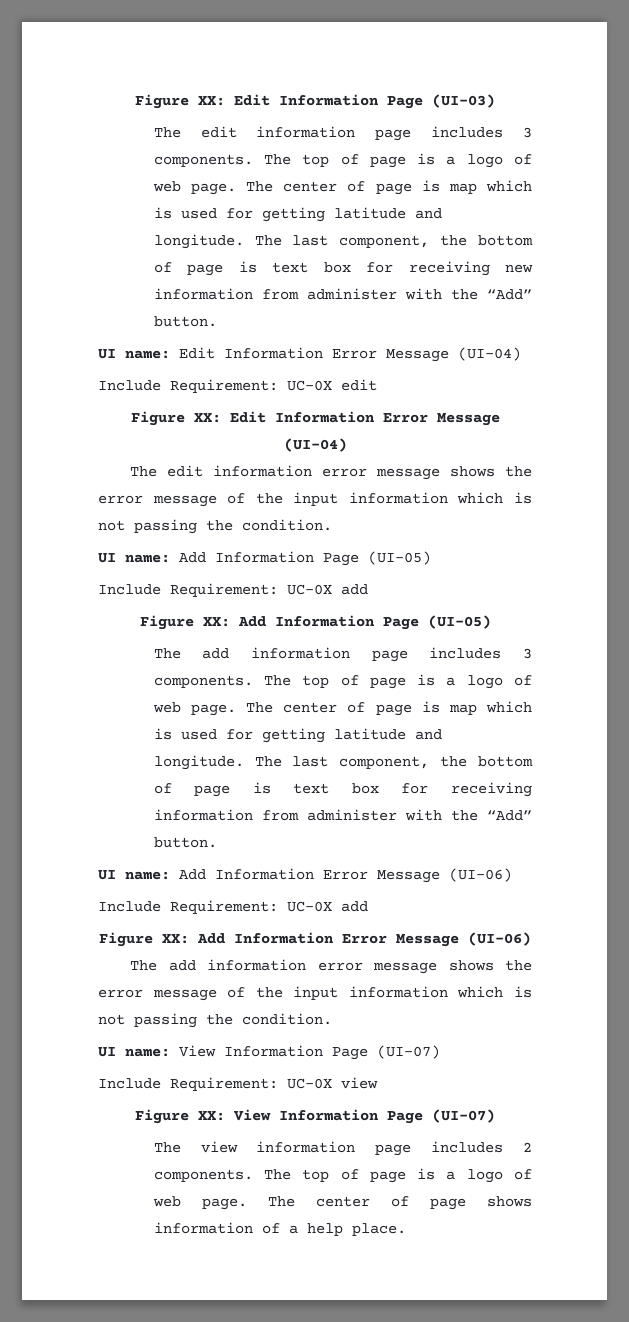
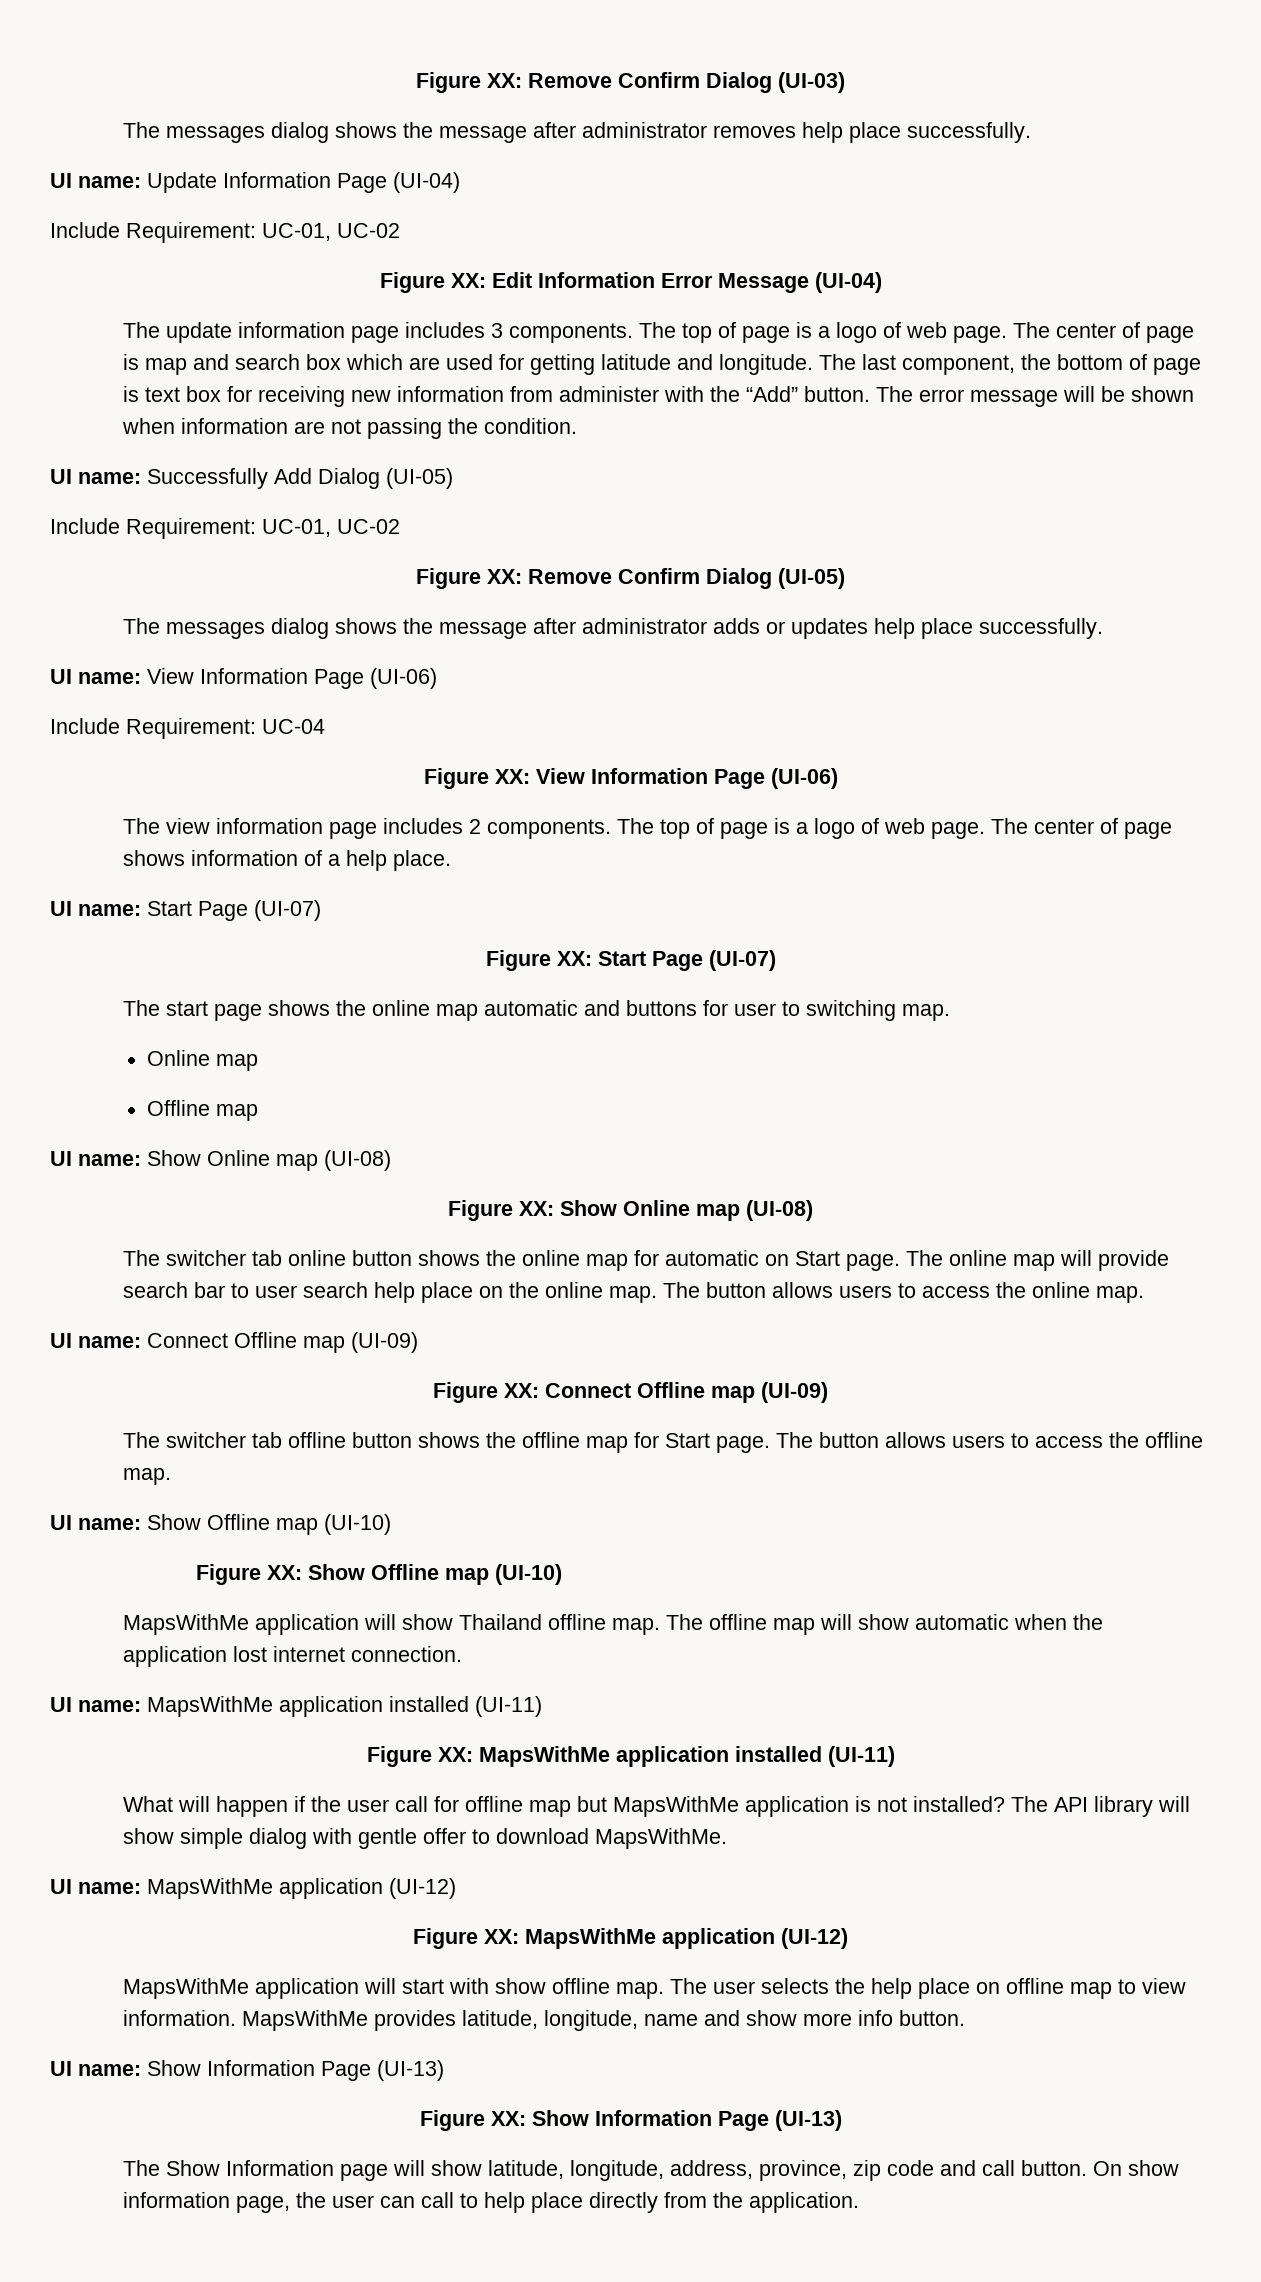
[135,94,495,109] [153,126,237,138] Figure XX: Edit Information Page (UI-03) // The edit -> [416,72,845,93] [123,122,1032,143] [50,172,460,193] [50,222,400,243] [379,272,882,293] [123,322,233,343] Figure XX: Remove Confirm Dialog (UI-03) // The messages dialog shows the message after administrator removes help place successfully. // UI name: Update Information Page (UI-04) // Include Requirement: UC-01, UC-02 // Figure XX: Edit Information Error Message (UI-04) // The update
[486,180,532,192] [153,207,172,219] which is -> [193,354,441,370] and search box which are
[98,347,521,362] [98,379,377,393] [130,411,500,426] [283,438,347,452] [130,465,532,480] [98,492,532,507] [98,519,332,534] [98,551,359,566] // UI name: Edit Information Error Message (UI-04) // Include Requirement: UC-0X edit // Figure XX: Edit Information Error Message (UI-04) // The edit information error message shows the error message of the input information which is not passing the condition. // UI name: Add Information Page -> [876,386,1195,407] [122,418,578,439] [50,468,380,489] The error message will be shown when information are not passing the condition. // UI name: Successfully Add Dialog
[287,584,368,595] [139,615,419,630] UC-0X add // Figure XX: Add Information Page -> [262,519,400,537] [416,568,772,589] UC-01, UC-02 // Figure XX: Remove Confirm Dialog
[202,647,532,662] [153,674,532,689] [152,701,532,716] [153,728,442,743] [153,755,533,770] [153,782,532,797] [153,809,532,821] [153,837,217,848] [98,868,512,883] [98,900,368,914] [99,932,531,947] [130,959,532,974] [98,986,532,1001] [98,1013,332,1028] add information page includes 3 components. The top of page is a logo of web page. The center of page is map which is used for getting latitude and longitude. The last component, the bottom of page is text box for receiving information from administer with the “Add” button. // UI name: Add Information Error Message (UI-06) // Include Requirement: UC-0X add // Figure XX: Add Information Error Message (UI-06) // The add information error message shows the error message of the input information which is not passing the condition. -> [166,618,1104,639] messages dialog shows the message after administrator adds or updates help place successfully.
[377,1045,440,1059] [98,1077,378,1091] (UI-07) // Include Requirement: UC-0X view -> [370,668,437,689] [50,718,325,739] (UI-06) // Include Requirement: UC-04
[432,1109,495,1123] (UI-07) -> [770,768,838,789] (UI-06)
(406, 1229) none -> [50,900,321,921] [485,950,776,971] [123,1000,951,1021] [146,1050,258,1071] [146,1100,258,1121] [50,1150,391,1171] [448,1200,813,1221] [123,1250,1170,1271] [123,1282,1145,1303] [50,1332,418,1353] [433,1382,828,1403] [123,1432,1204,1453] [123,1468,172,1485] [50,1514,391,1535] [196,1564,563,1585] [123,1614,1104,1635] [123,1646,463,1667] [50,1696,542,1717] [366,1746,895,1767] [123,1796,1191,1817] [123,1828,728,1849] [50,1878,456,1899] [413,1928,848,1949] [123,1978,1187,1999] [123,2010,966,2031] [50,2060,444,2081] [419,2110,842,2131] [123,2160,1180,2181] [123,2192,860,2213] // UI name: Start Page (UI-07) // Figure XX: Start Page (UI-07) // The start page shows the online map automatic and buttons for user to switching map. // Online map // Offline map // UI name: Show Online map (UI-08) // Figure XX: Show Online map (UI-08) // The switcher tab online button shows the online map for automatic on Start page. The online map will provide search bar to user search help place on the online map. The button allows users to access the online map. // UI name: Connect Offline map (UI-09) // Figure XX: Connect Offline map (UI-09) // The switcher tab offline button shows the offline map for Start page. The button allows users to access the offline map. // UI name: Show Offline map (UI-10) // Figure XX: Show Offline map (UI-10) // MapsWithMe application will show Thailand offline map. The offline map will show automatic when the application lost internet connection. // UI name: MapsWithMe application installed (UI-11) // Figure XX: MapsWithMe application installed (UI-11) // What will happen if the user call for offline map but MapsWithMe application is not installed? The API library will show simple dialog with gentle offer to download MapsWithMe. // UI name: MapsWithMe application (UI-12) // Figure XX: MapsWithMe application (UI-12) // MapsWithMe application will start with show offline map. The user selects the help place on offline map to view information. MapsWithMe provides latitude, longitude, name and show more info button. // UI name: Show Information Page (UI-13) // Figure XX: Show Information Page (UI-13) // The Show Information page will show latitude, longitude, address, province, zip code and call button. On show information page, the user can call to help place directly from the application.

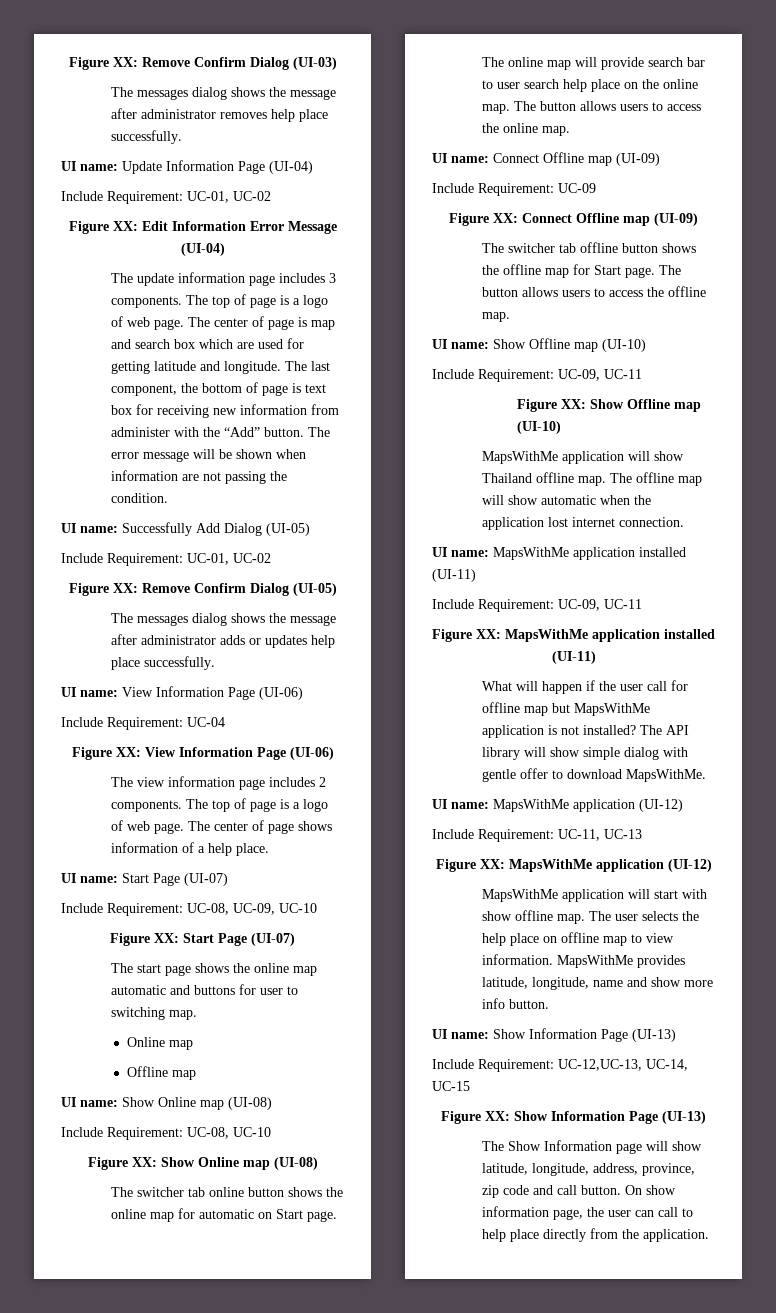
(321, 910) none -> [61,903,317,916] // Include Requirement: UC-08, UC-09, UC-10
(391, 1160) none -> [61,1127,271,1140] // Include Requirement: UC-08, UC-10
(418, 1342) none -> [432,183,596,196] // Include Requirement: UC-09
(391, 1524) none -> [432,369,642,382] // Include Requirement: UC-09, UC-11
(542, 1706) none -> [432,599,642,612] // Include Requirement: UC-09, UC-11
(456, 1888) none -> [432,829,642,842] // Include Requirement: UC-11, UC-13
(444, 2070) none -> [432,1059,688,1072] [432,1081,470,1091] // Include Requirement: UC-12,UC-13, UC-14, UC-15

